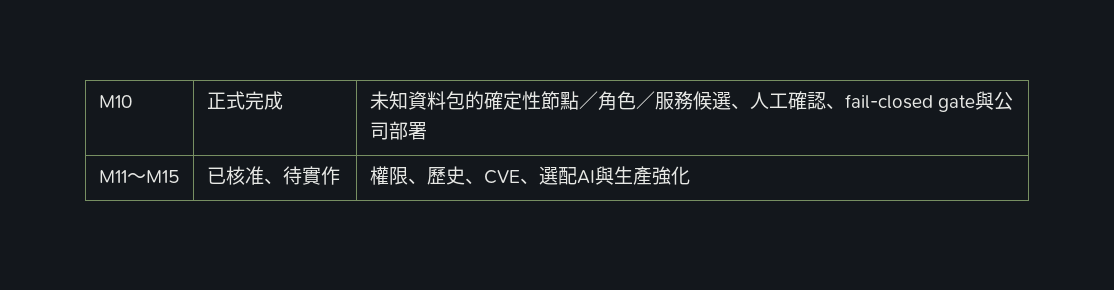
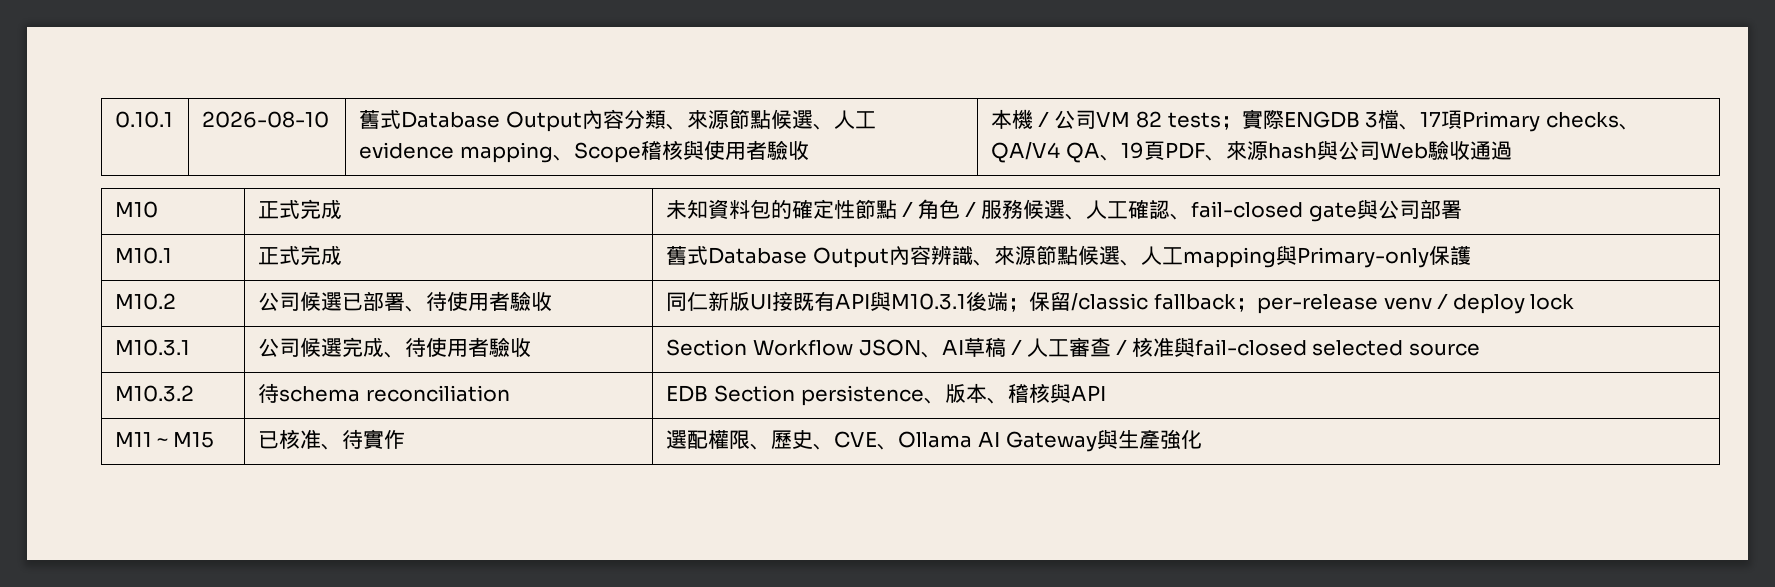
(99, 101) none -> [115,111,174,128] [202,111,330,128] [359,109,876,132] [359,140,809,163] [991,109,1640,132] [991,140,1512,163] 0.10.1 | 2026-08-10 | 舊式Database Output內容分類、來源節點候選、人工evidence mapping、Scope稽核與使用者驗收 | 本機／公司VM 82 tests；實際ENGDB 3檔、17項Primary checks、QA/V4 QA、19頁PDF、來源hash與公司Web驗收通過 //
(428, 131) none -> [115,247,173,264] [258,245,343,265] [666,245,1471,268] [115,293,177,310] [258,291,553,312] [666,291,1575,314] [115,339,191,356] [258,337,532,358] [666,337,1480,358] [115,385,195,402] [258,383,510,403] [666,383,1106,406] // M10.1 | 正式完成 | 舊式Database Output內容辨識、來源節點候選、人工mapping與Primary-only保護 // M10.2 | 公司候選已部署、待使用者驗收 | 同仁新版UI接既有API與M10.3.1後端；保留/classic fallback；per-release venv／deploy lock // M10.3.1 | 公司候選完成、待使用者驗收 | Section Workflow JSON、AI草稿／人工審查／核准與fail-closed selected source // M10.3.2 | 待schema reconciliation | EDB Section persistence、版本、稽核與API
(341, 175) none -> [666,430,709,449] 選配
[539,166,596,185] 選配AI -> [898,431,1097,452] Ollama AI Gateway

